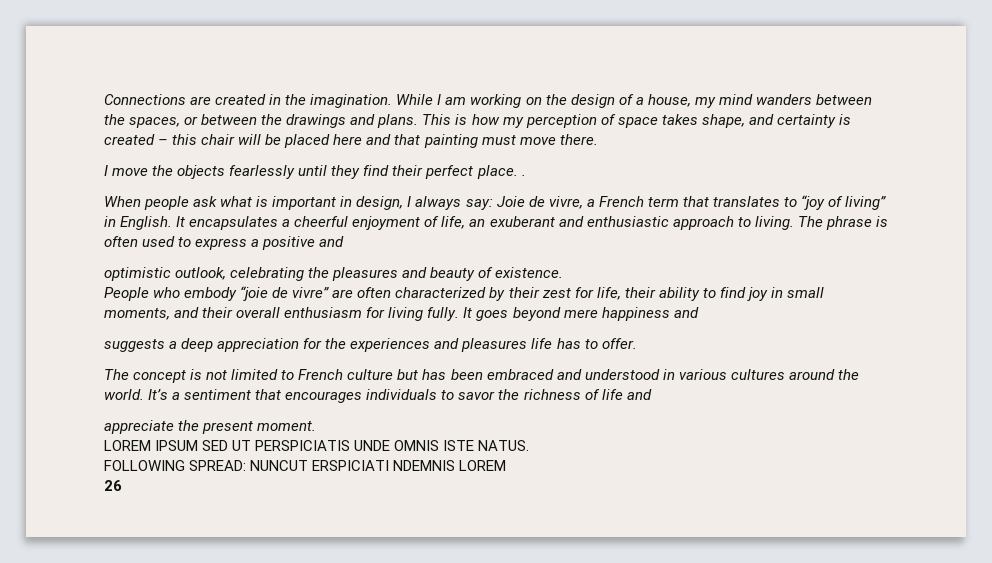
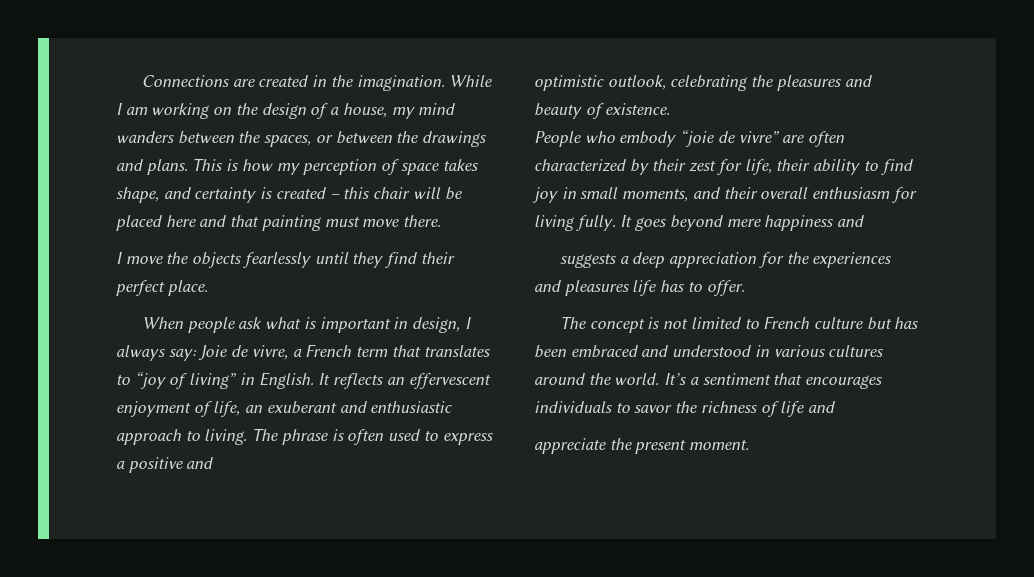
[521,174,526,176] . -> (208, 288) none
[189,216,349,230] encapsulates a cheerful -> [333,373,491,389] reflects an effervescent
[104,440,530,451] [104,460,507,471] [104,480,122,491] // LOREM IPSUM SED UT PERSPICIATIS UNDE OMNIS ISTE NATUS. // FOLLOWING SPREAD: NUNCUT ERSPICIATI NDEMNIS LOREM // 26 -> (750, 445) none

